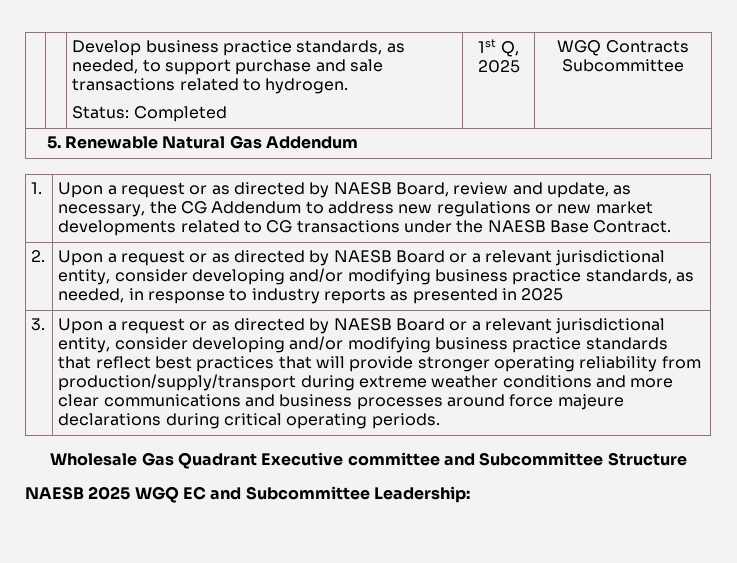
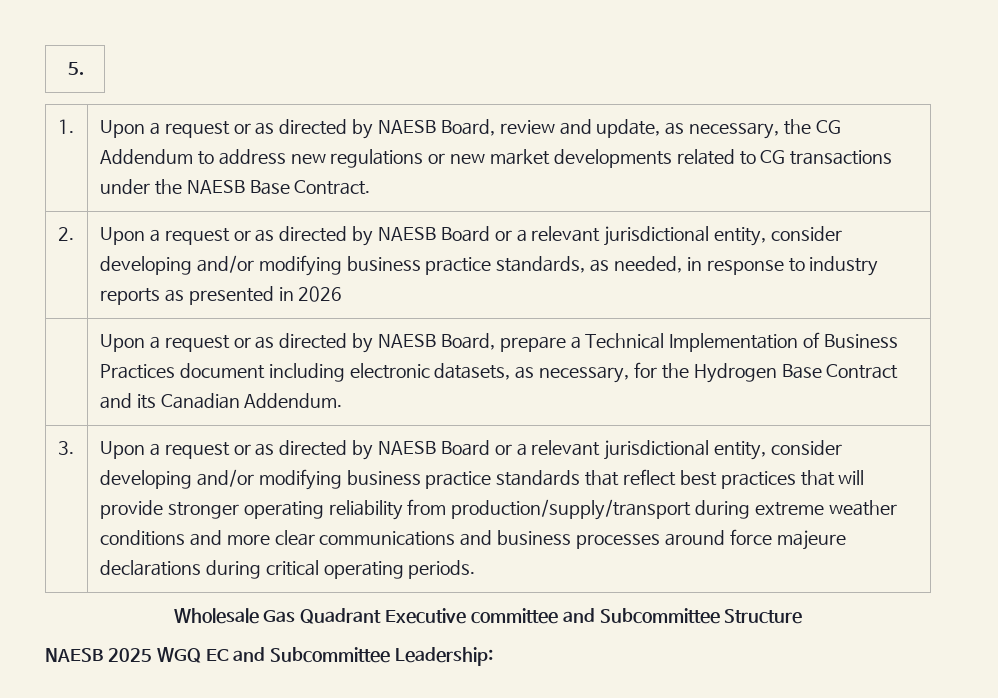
[72,40,405,56] [72,59,384,75] [72,78,349,94] [72,106,227,122] [478,39,519,57] [477,60,520,73] [557,40,689,56] [562,59,684,72] [46,135,358,149] | | Develop business practice standards, as needed, to support purchase and sale transactions related to hydrogen. // Status: Completed | 1st Q, 2025 | WGQ Contracts Subcommittee // 5. Renewable Natural Gas Addendum -> [68,62,85,75] 5.
[521,288,564,301] 2025 -> [298,286,343,302] [99,332,898,353] [99,362,899,383] [99,393,343,409] 2026 // | Upon a request or as directed by NAESB Board, prepare a Technical Implementation of Business Practices document including electronic datasets, as necessary, for the Hydrogen Base Contract and its Canadian Addendum.

